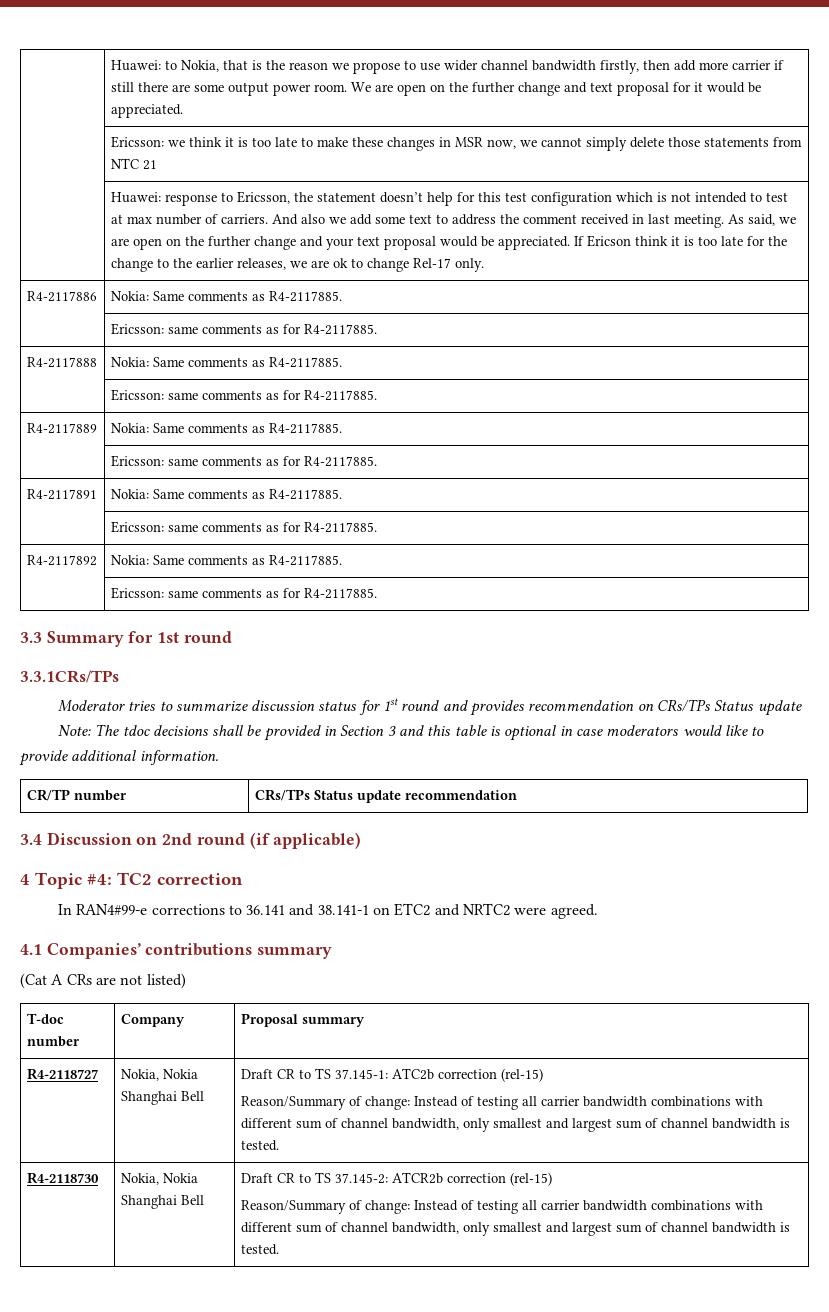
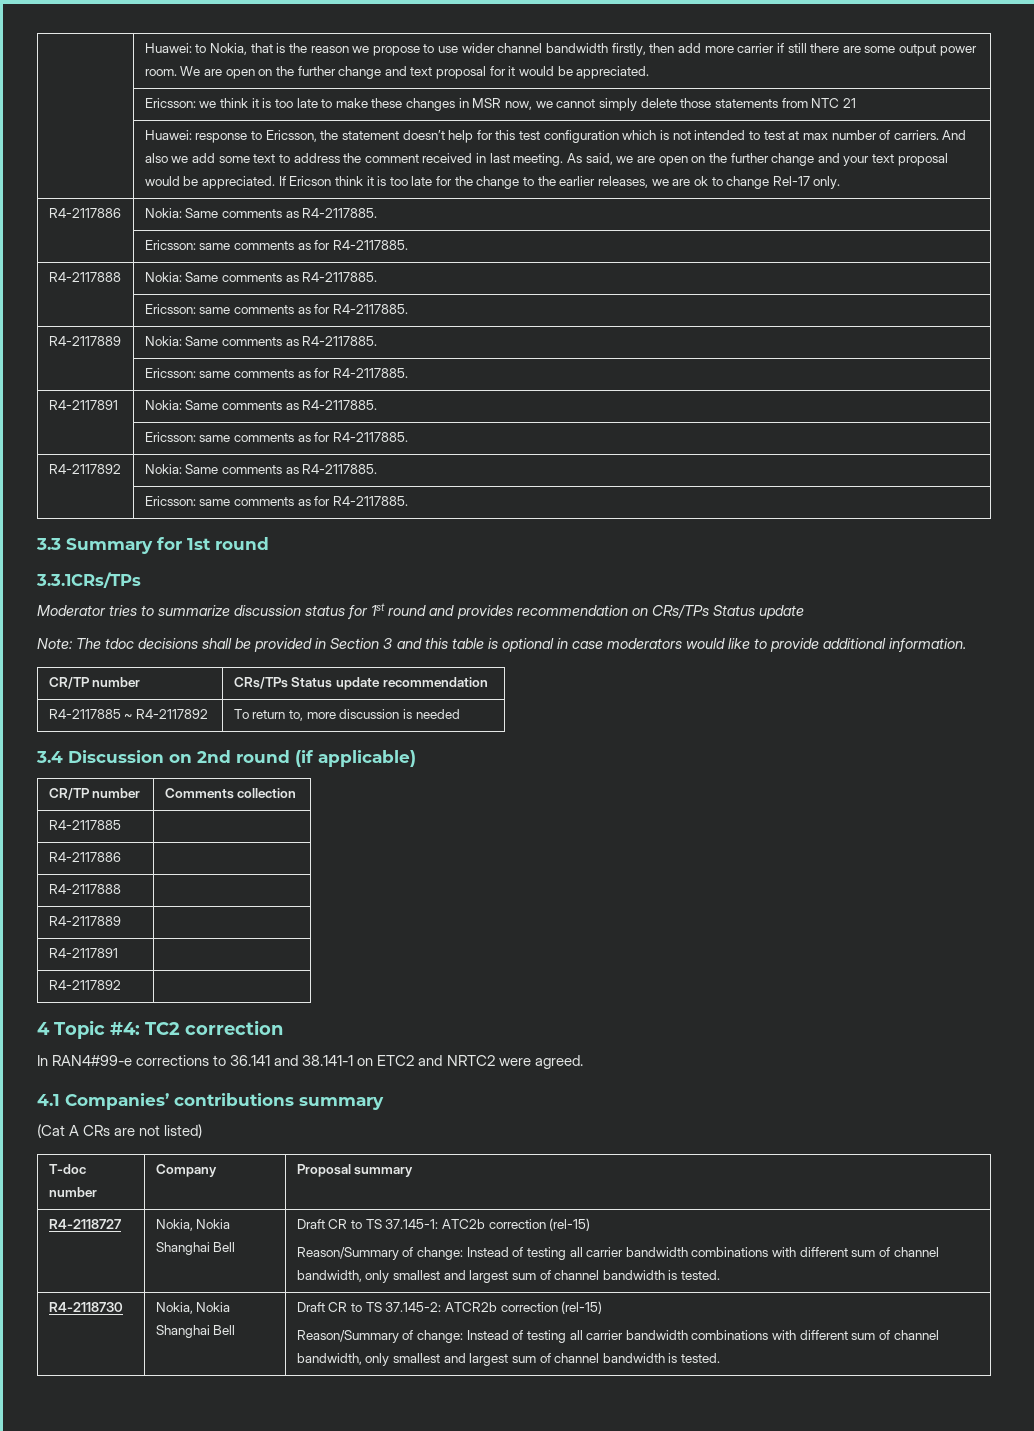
(517, 795) none -> [48,709,208,719] [233,709,460,721] // R4-2117885 ~ R4-2117892 | To return to, more discussion is needed
(362, 840) none -> [48,788,141,800] [164,788,297,799] [48,820,121,830] [48,852,121,862] [48,884,121,894] [48,916,121,926] [48,948,118,958] [48,980,121,990] // CR/TP number | Comments collection // R4-2117885 | // R4-2117886 | // R4-2117888 | // R4-2117889 | // R4-2117891 | // R4-2117892 |

